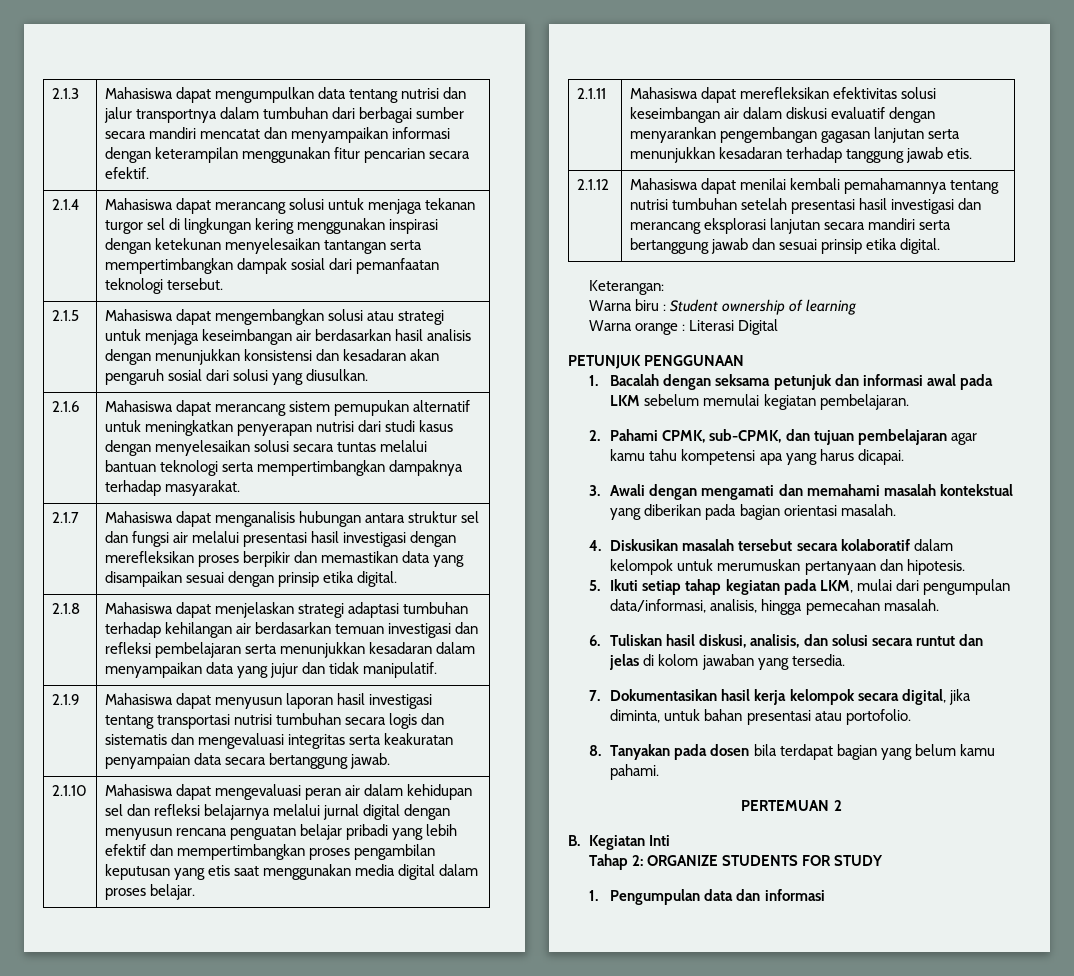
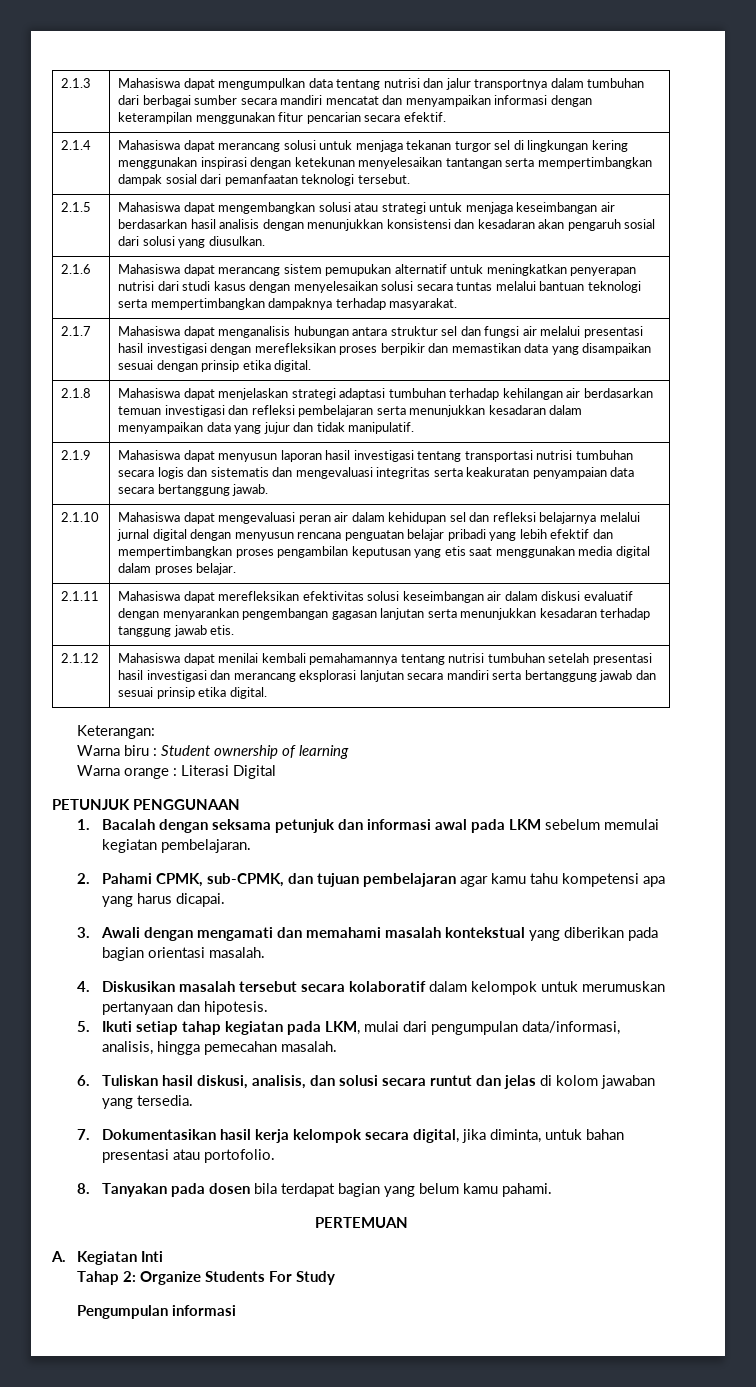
[833,800,842,811] [568,835,580,846] 2 // B. -> [51,1251,66,1262] // A.
[647,855,884,866] [589,889,761,905] ORGANIZE STUDENTS FOR STUDY // 1. Pengumpulan data dan -> [139,1271,335,1285] [76,1305,168,1319] Organize Students For Study // Pengumpulan

